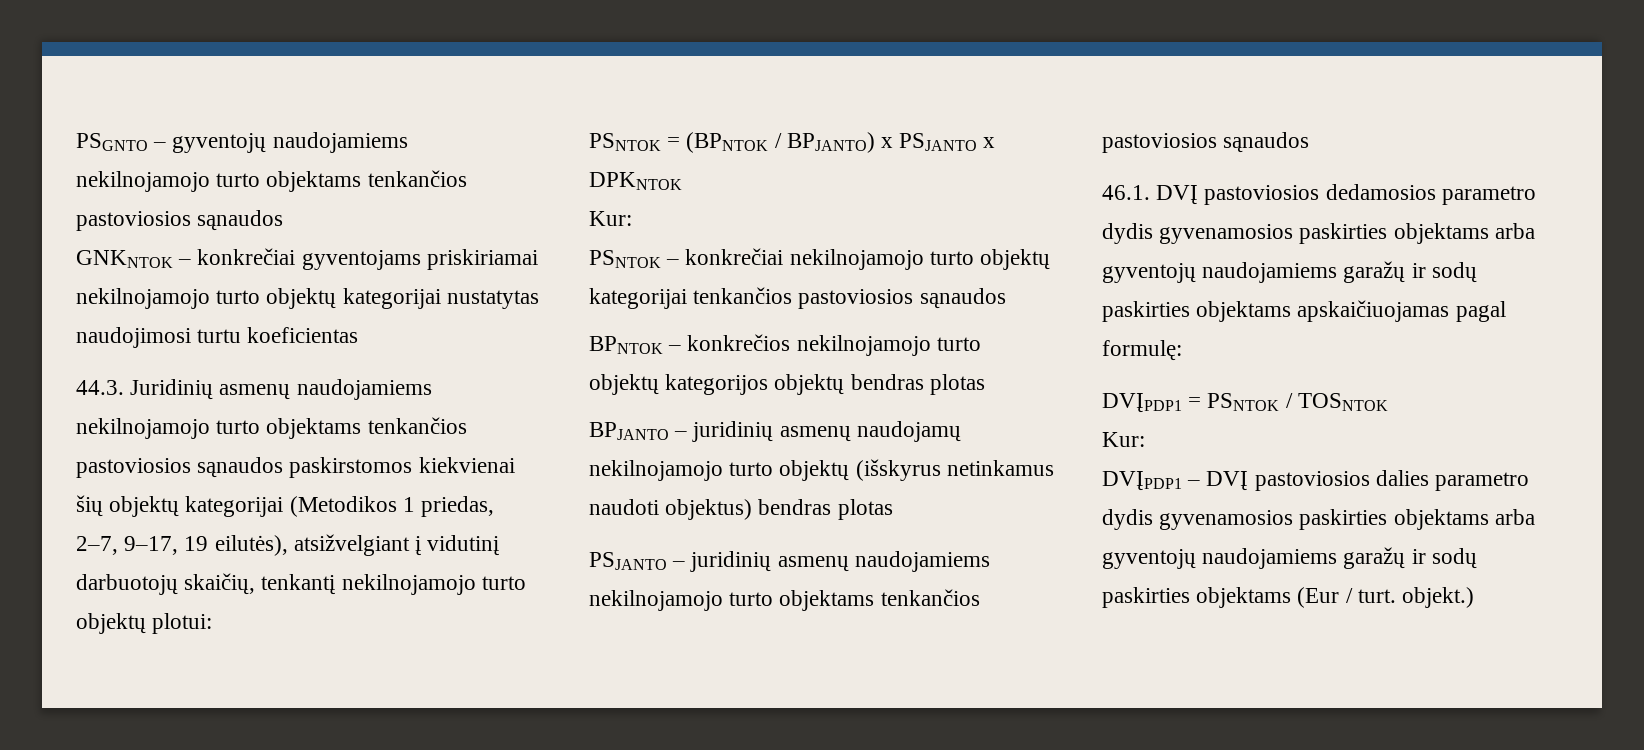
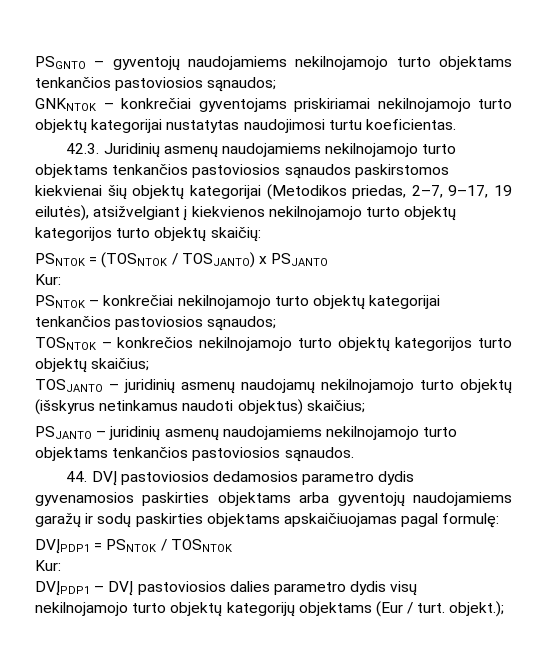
[197,210,284,231] sąnaudos -> [207,77,277,92] sąnaudos;
[247,327,359,343] [76,380,124,395] koeficientas // 44.3. -> [365,119,456,130] [66,143,100,154] koeficientas. // 42.3.
[402,497,415,512] 1 -> (347, 192) none
[427,535,500,556] [76,573,526,595] [76,613,213,634] vidutinį darbuotojų skaičių, tenkantį nekilnojamojo turto objektų plotui: -> [191,206,457,221] [35,227,261,242] kiekvienos nekilnojamojo turto objektų kategorijos turto objektų skaičių:
[686,132,875,153] (BPNTOK / BPJANTO) -> [101,252,255,268] (TOSNTOK / TOSJANTO)
[983,137,996,148] [589,172,682,190] x DPKNTOK -> (329, 259) none
[919,288,1006,309] [589,336,663,354] sąnaudos // BPNTOK -> [207,316,277,331] [35,337,96,350] sąnaudos; // TOSNTOK
[774,374,985,395] [589,422,669,440] objektų bendras plotas // BPJANTO -> [478,338,512,348] [35,358,150,373] [35,379,103,392] turto objektų skaičius; // TOSJANTO
[758,499,893,520] bendras plotas -> [306,400,365,413] skaičius;
[1223,132,1310,153] [1102,185,1150,200] sąnaudos // 46.1. -> [284,447,354,462] [66,471,88,482] sąnaudos. // 44.
[1159,509,1535,530] [1102,547,1477,569] [1102,587,1190,608] gyvenamosios paskirties objektams arba gyventojų naudojamiems garažų ir sodų paskirties -> [390,581,418,596] [35,602,295,617] visų nekilnojamojo turto objektų kategorijų
[1402,587,1475,608] objekt.) -> [449,601,505,617] objekt.);

